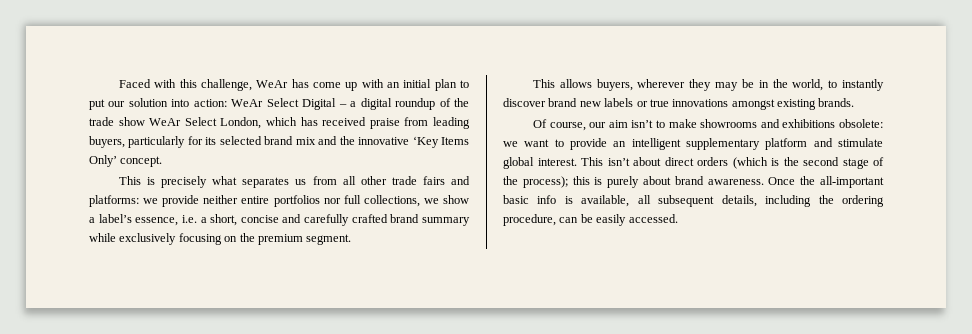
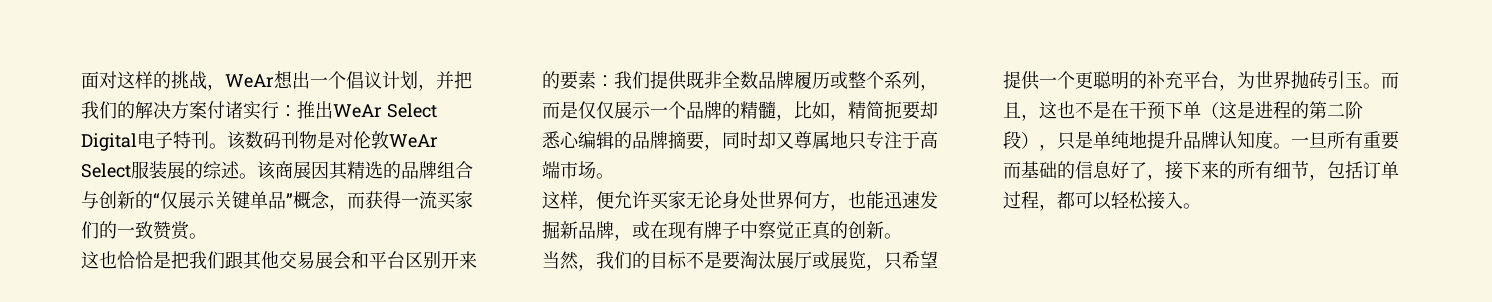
[118,79,469,91] [89,98,469,110] [89,117,471,129] [89,136,469,148] [89,155,163,167] [118,176,470,188] [89,195,469,207] [89,214,470,226] [89,233,352,245] [532,79,885,91] [503,98,855,110] [532,119,883,131] [503,138,883,150] [503,157,884,169] [503,176,884,188] [503,195,884,207] [503,214,678,226] Faced with this challenge, WeAr has come up with an initial plan to put our solution into action: WeAr Select Digital – a digital roundup of the trade show WeAr Select London, which has received praise from leading buyers, particularly for its selected brand mix and the innovative ‘Key Items Only’ concept. // This is precisely what separates us from all other trade fairs and platforms: we provide neither entire portfolios nor full collections, we show a label’s essence, i.e. a short, concise and carefully crafted brand summary while exclusively focusing on the premium segment. // This allows buyers, wherever they may be in the world, to instantly discover brand new labels or true innovations amongst existing brands. // Of course, our aim isn’t to make showrooms and exhibitions obsolete: we want to provide an intelligent supplementary platform and stimulate global interest. This isn’t about direct orders (which is the second stage of the process); this is purely about brand awareness. Once the all-important basic info is available, all subsequent details, including the ordering procedure, can be easily accessed. -> [81,70,472,91] [81,101,437,120] [81,131,438,151] [81,161,473,180] [81,191,473,211] [81,221,207,240] [81,251,477,270] [542,71,938,91] [542,101,938,121] [542,131,938,151] [542,161,614,179] [542,191,938,211] [542,221,902,241] [542,251,938,271] [1003,71,1399,91] [1003,101,1363,121] [1003,131,1399,151] [1003,161,1399,181] [1003,191,1201,211] 面对这样的挑战，WeAr想出一个倡议计划，并把我们的解决方案付诸实行：推出WeAr Select Digital电子特刊。该数码刊物是对伦敦WeAr Select服装展的综述。该商展因其精选的品牌组合与创新的“仅展示关键单品”概念，而获得一流买家们的一致赞赏。 // 这也恰恰是把我们跟其他交易展会和平台区别开来的要素：我们提供既非全数品牌履历或整个系列，而是仅仅展示一个品牌的精髓，比如，精简扼要却悉心编辑的品牌摘要，同时却又尊属地只专注于高端市场。 // 这样，便允许买家无论身处世界何方，也能迅速发掘新品牌，或在现有牌子中察觉正真的创新。 // 当然，我们的目标不是要淘汰展厅或展览，只希望提供一个更聪明的补充平台，为世界抛砖引玉。而且，这也不是在干预下单（这是进程的第二阶段），只是单纯地提升品牌认知度。一旦所有重要而基础的信息好了，接下来的所有细节，包括订单过程，都可以轻松接入。

